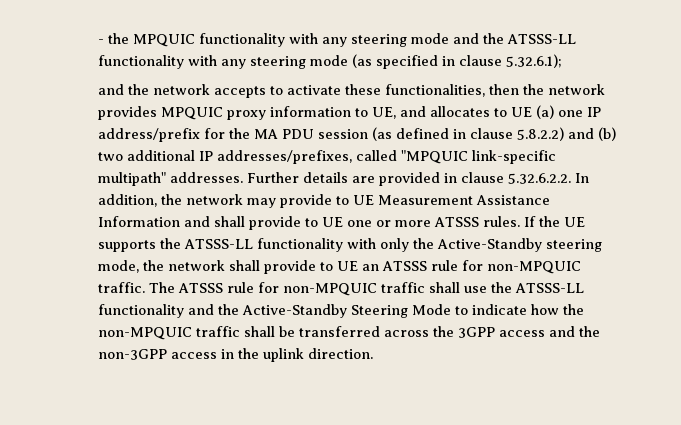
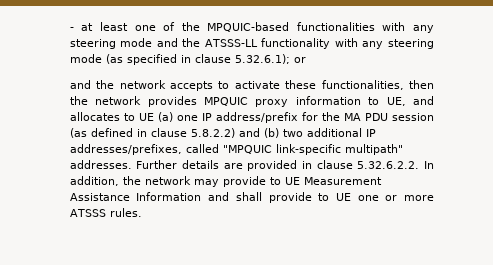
[108,33,286,47] the MPQUIC functionality -> [81,22,375,32] at least one of the MPQUIC-based functionalities
(563, 61) none -> [293,57,306,63] or
[524,216,586,227] [98,238,603,252] [98,260,582,274] [98,282,585,296] [98,304,585,318] [98,326,601,340] [98,348,374,362] If the UE supports the ATSSS-LL functionality with only the Active-Standby steering mode, the network shall provide to UE an ATSSS rule for non-MPQUIC traffic. The ATSSS rule for non-MPQUIC traffic shall use the ATSSS-LL functionality and the Active-Standby Steering Mode to indicate how the non-MPQUIC traffic shall be transferred across the 3GPP access and the non-3GPP access in the uplink direction. -> (142, 212) none

